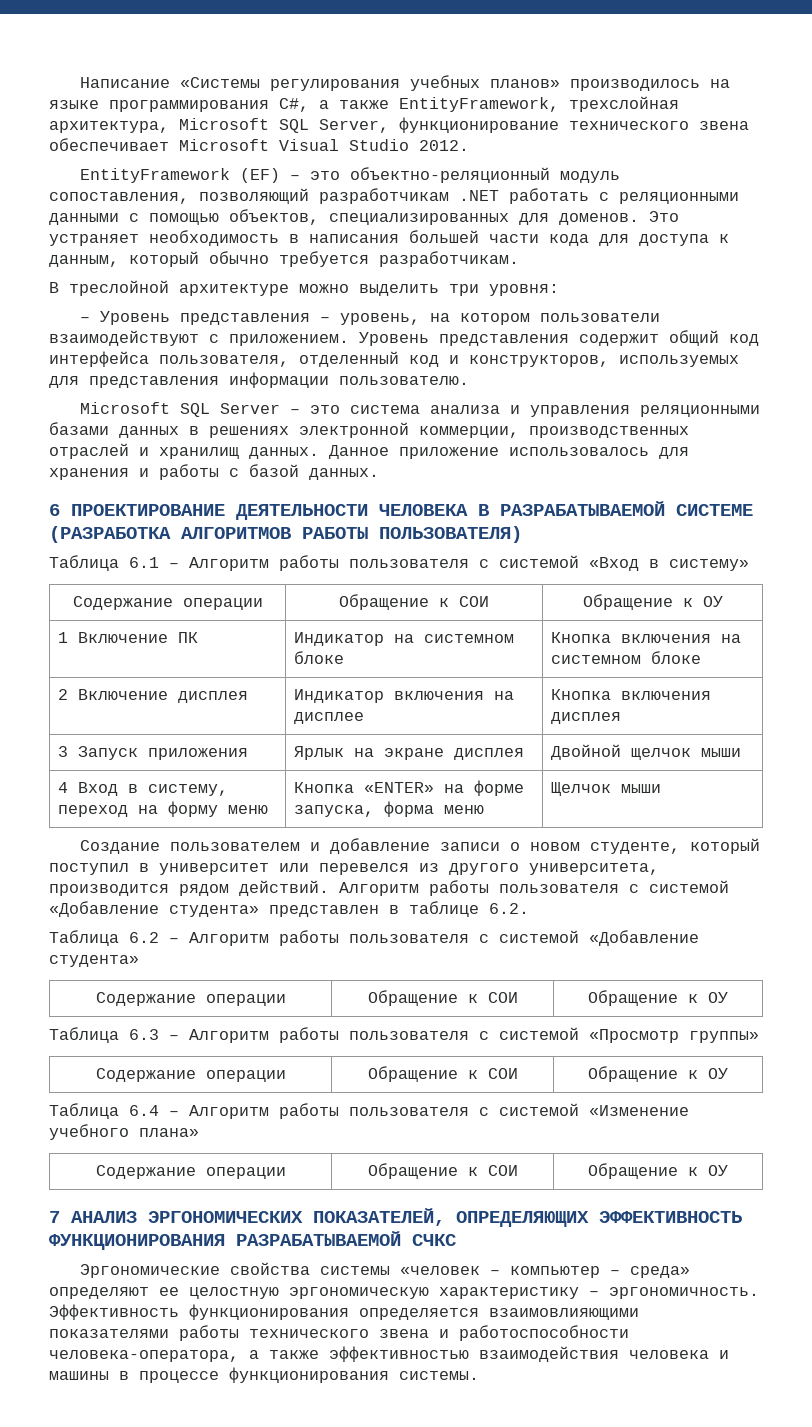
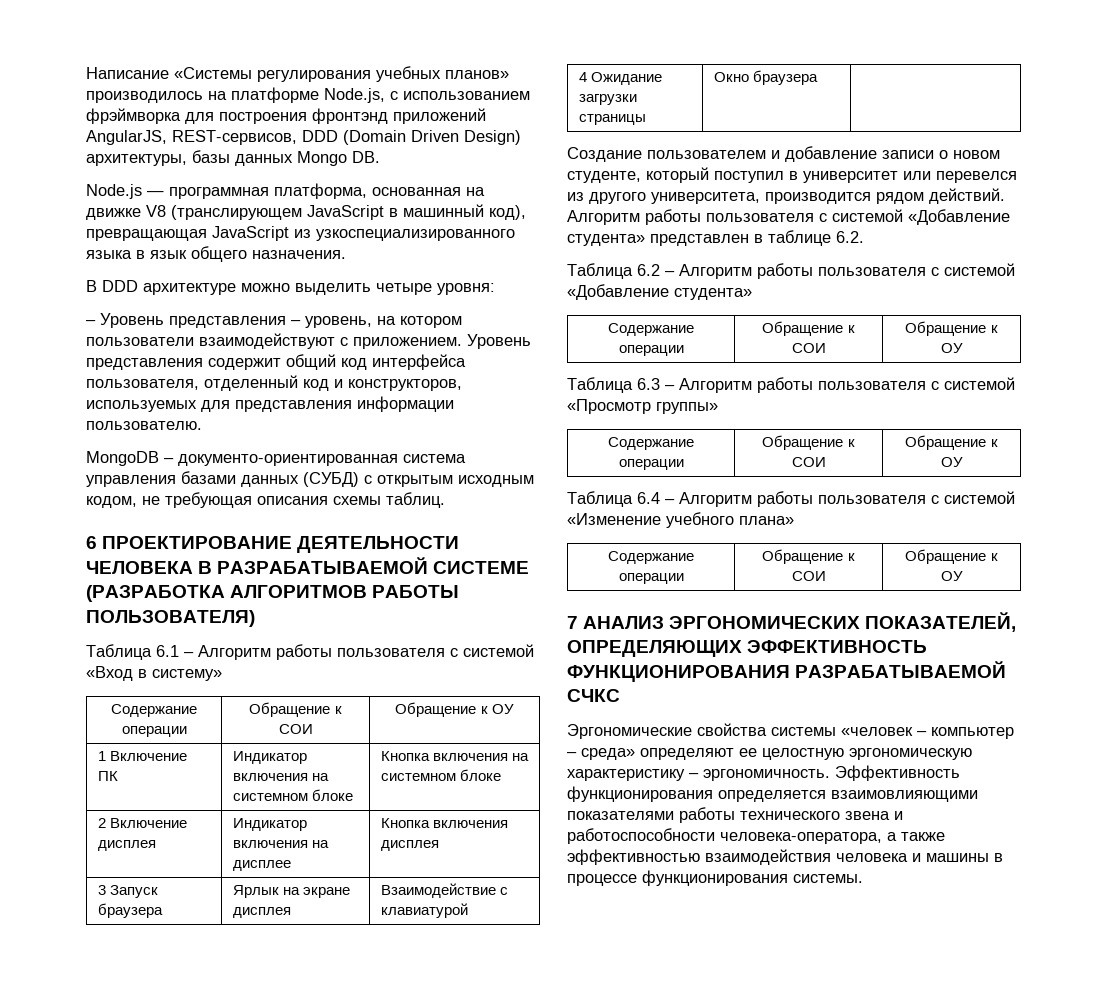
[49,96,679,112] [49,117,749,133] [49,138,469,151] [79,167,620,183] [49,188,739,204] [49,209,679,225] [49,230,729,246] [49,251,519,267] [49,280,169,296] языке программирования C#, а также EntityFramework, трехслойная архитектура, Microsoft SQL Server, функционирование технического звена обеспечивает Microsoft Visual Studio 2012. // EntityFramework (EF) – это объектно-реляционный модуль сопоставления, позволяющий разработчикам .NET работать с реляционными данными с помощью объектов, специализированных для доменов. Это устраняет необходимость в написания большей части кода для доступа к данным, который обычно требуется разработчикам. // В треслойной -> [231,87,530,103] [86,108,486,124] [86,130,521,145] [86,150,380,166] [86,183,485,199] [86,204,526,220] [86,226,515,241] [86,246,346,262] [86,280,138,292] платформе Node.js, с использованием фрэймворка для построения фронтэнд приложений AngularJS, REST-сервисов, DDD (Domain Driven Design) архитектуры, базы данных Mongo DB. // Node.js — программная платформа, основанная на движке V8 (транслирующем JavaScript в машинный код), превращающая JavaScript из узкоспециализированного языка в язык общего назначения. // В DDD
[449,284,479,296] три -> [376,283,432,295] четыре
[79,402,760,417] [49,422,689,438] [49,443,689,459] [49,464,379,480] Microsoft SQL Server – это система анализа и управления реляционными базами данных в решениях электронной коммерции, производственных отраслей и хранилищ данных. Данное приложение использовалось для хранения и работы с базой данных. -> [86,451,466,466] [86,471,534,487] [86,492,445,508] MongoDB – документо-ориентированная система управления базами данных (СУБД) с открытым исходным кодом, не требующая описания схемы таблиц.
(385, 639) none -> [232,773,308,781] включения
[148,748,249,760] приложения -> [97,903,163,918] браузера
[551,744,742,760] [58,782,229,796] [58,801,269,817] [294,780,525,796] [294,801,485,817] [551,782,662,796] Двойной щелчок мыши // 4 Вход в систему, переход на форму меню | Кнопка «ENTER» на форме запуска, форма меню | Щелчок мыши -> [380,883,508,898] [380,903,468,918] [578,72,662,85] [578,94,637,105] [578,114,646,125] [713,70,818,85] Взаимодействие с клавиатурой // 4 Ожидание загрузки страницы | Окно браузера |

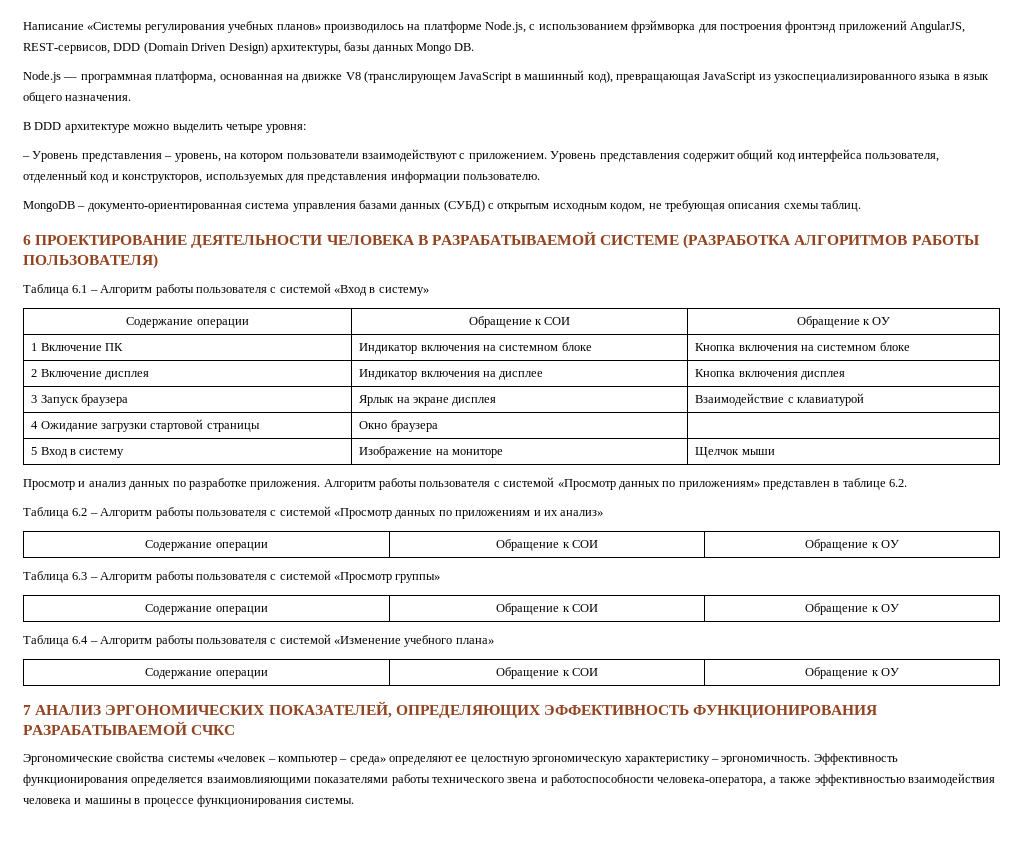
(637, 99) none -> [150,419,204,432] стартовой
[567,146,1000,162] [567,167,1017,183] [567,188,1005,204] [567,209,1010,225] [567,234,645,246] // Создание пользователем и добавление записи о новом студенте, который поступил в университет или перевелся из другого университета, производится рядом действий. Алгоритм работы пользователя с системой «Добавление студента» -> [31,447,125,458] [359,446,504,458] [695,447,775,458] [23,477,760,490] // 5 Вход в систему | Изображение на мониторе | Щелчок мыши // Просмотр и анализ данных по разработке приложения. Алгоритм работы пользователя с системой «Просмотр данных по приложениям»
[567,284,752,300] «Добавление студента» -> [334,508,604,519] «Просмотр данных по приложениям и их анализ»

